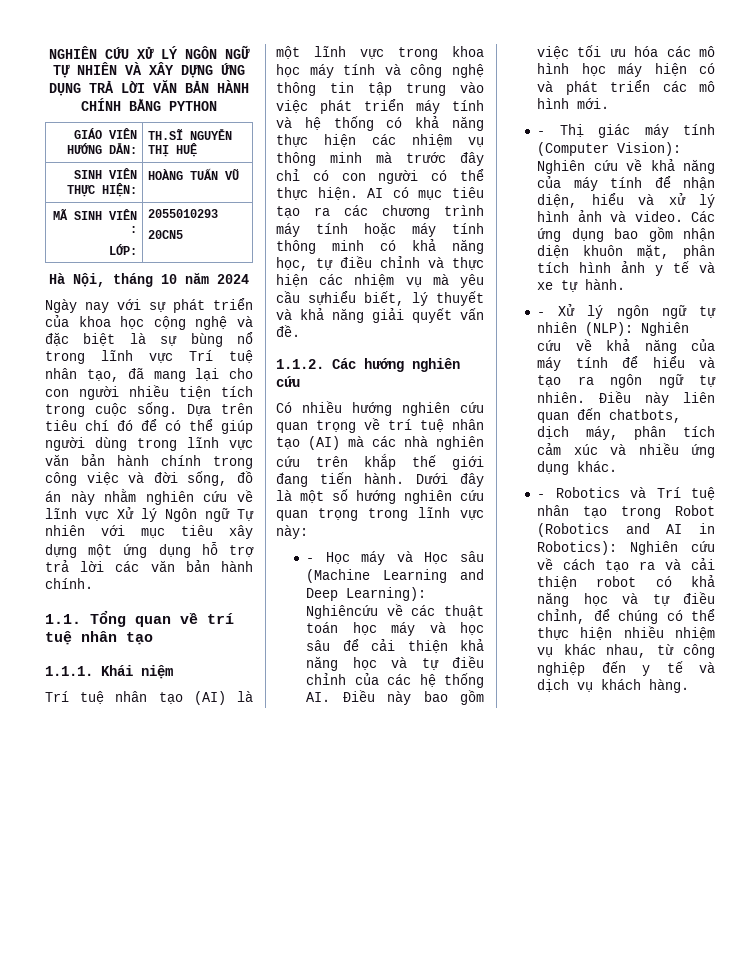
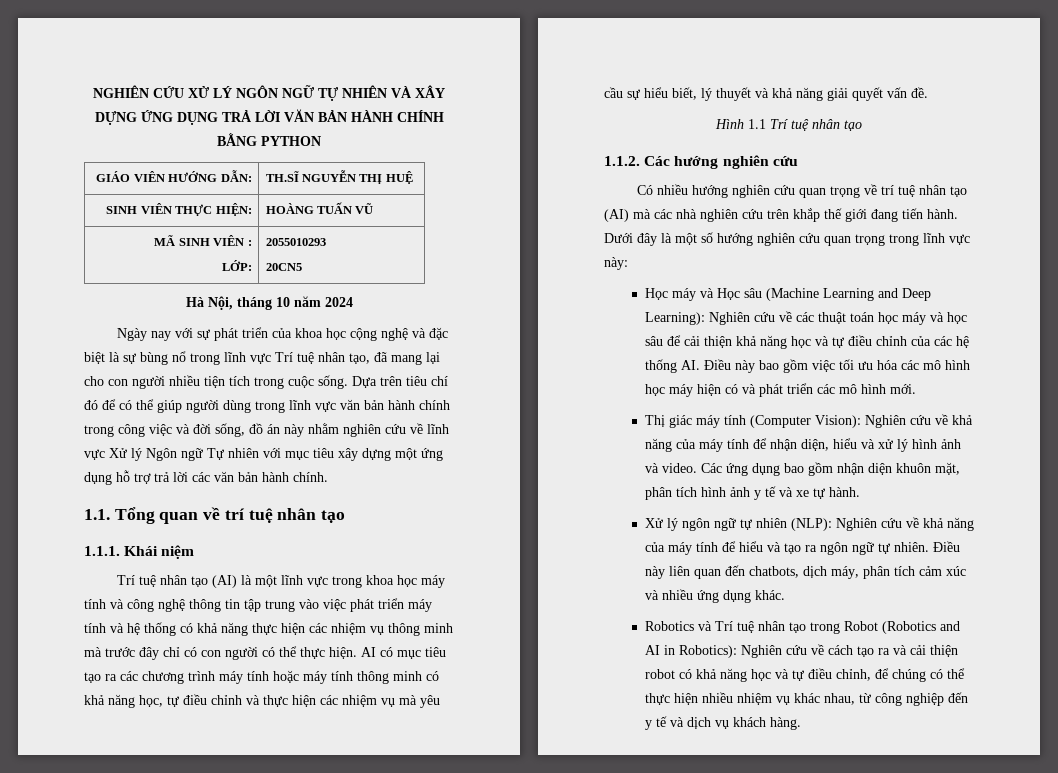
[308,291,356,305] sựhiểu -> [627,87,668,100] sự hiểu
(300, 331) none -> [715,119,862,131] // Hình 1.1 Trí tuệ nhân tạo
[306,558,315,562] - -> (628, 263) none
[306,605,379,619] Nghiêncứu -> [708,312,775,325] Nghiên cứu
[537,131,546,135] - -> (916, 389) none
[537,312,546,316] - -> (860, 492) none
[537,494,546,498] - -> (785, 595) none

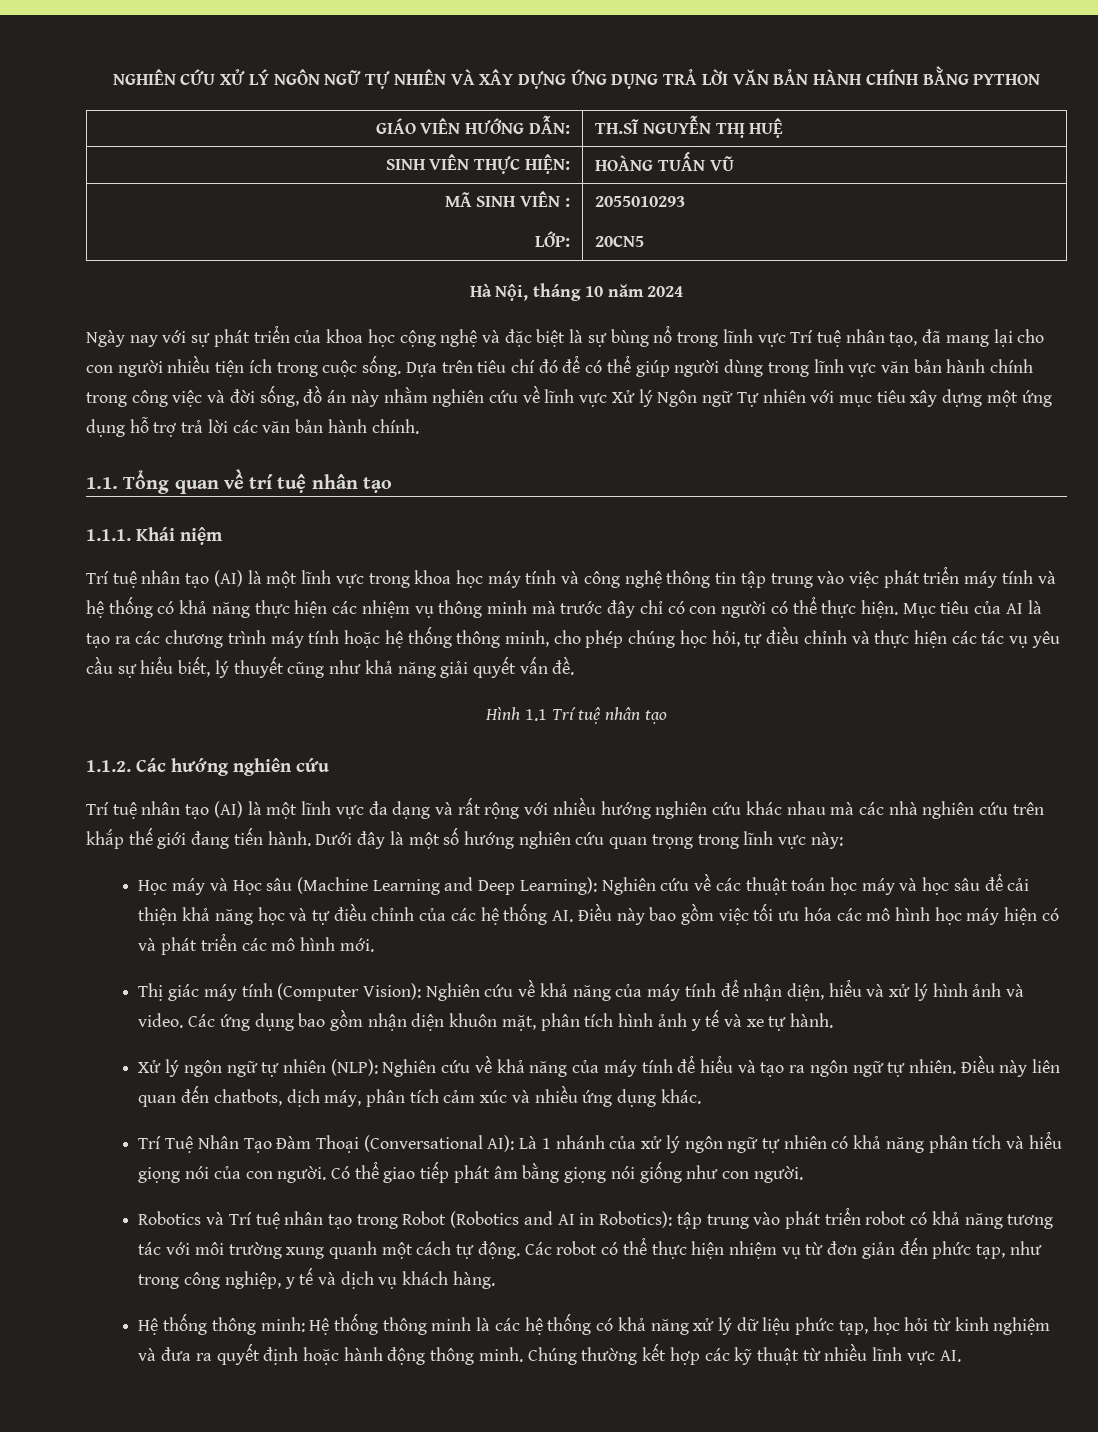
[229,376,250,386] tích -> [248,359,272,373] ích
[361,647,446,659] AI có mục tiêu -> [902,600,1042,618] Mục tiêu của AI là
[303,671,439,684] [84,694,163,708] máy tính thông minh có khả năng học, -> [384,626,740,648] hệ thống thông minh, cho phép chúng học hỏi,
[342,695,417,707] nhiệm vụ mà -> [981,631,1029,648] tác vụ
[755,88,769,98] và -> [287,660,362,678] cũng như
[637,184,968,198] [604,209,629,222] Có nhiều hướng nghiên cứu quan trọng về trí tuệ nhân tạo (AI) -> [86,797,826,819] Trí tuệ nhân tạo (AI) là một lĩnh vực đa dạng và rất rộng với nhiều hướng nghiên cứu khác nhau
(785, 595) none -> [138,1131,1062,1153] [138,1161,803,1183] // Trí Tuệ Nhân Tạo Đàm Thoại (Conversational AI): Là 1 nhánh của xử lý ngôn ngữ tự nhiên có khả năng phân tích và hiểu giọng nói của con người. Có thể giao tiếp phát âm bằng giọng nói giống như con người.
[740,644,958,658] [644,668,926,682] Nghiên cứu về cách tạo ra và cải thiện robot có khả năng học và tự điều chỉnh, để chúng -> [676,1207,1054,1229] [138,1241,598,1259] tập trung vào phát triển robot có khả năng tương tác với môi trường xung quanh một cách tự động. Các robot
[701,692,968,706] nhiều nhiệm vụ khác nhau, từ công nghiệp đến -> [728,1237,1042,1259] [138,1271,281,1289] nhiệm vụ từ đơn giản đến phức tạp, như trong công nghiệp,
(801, 723) none -> [138,1313,1051,1335] [138,1343,961,1365] // Hệ thống thông minh: Hệ thống thông minh là các hệ thống có khả năng xử lý dữ liệu phức tạp, học hỏi từ kinh nghiệm và đưa ra quyết định hoặc hành động thông minh. Chúng thường kết hợp các kỹ thuật từ nhiều lĩnh vực AI.

